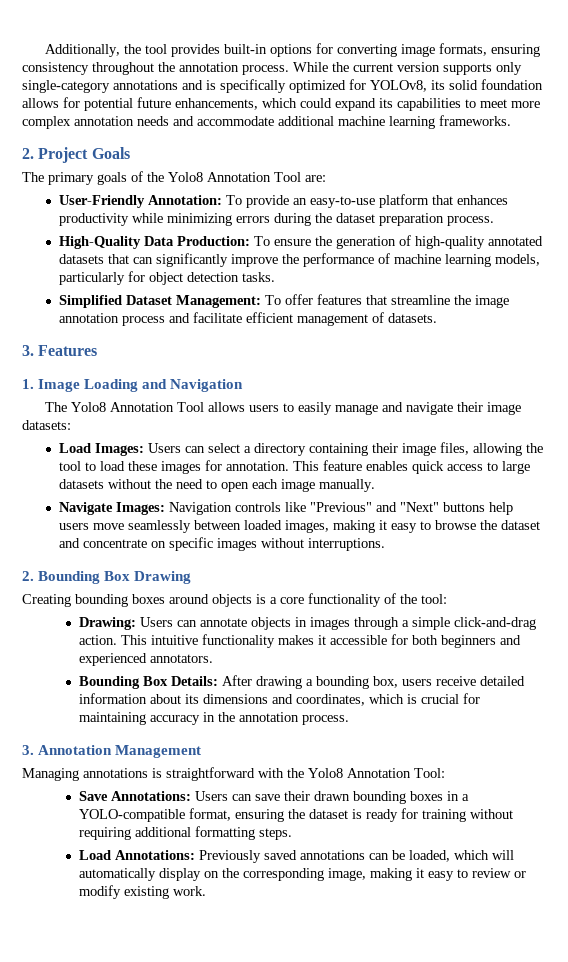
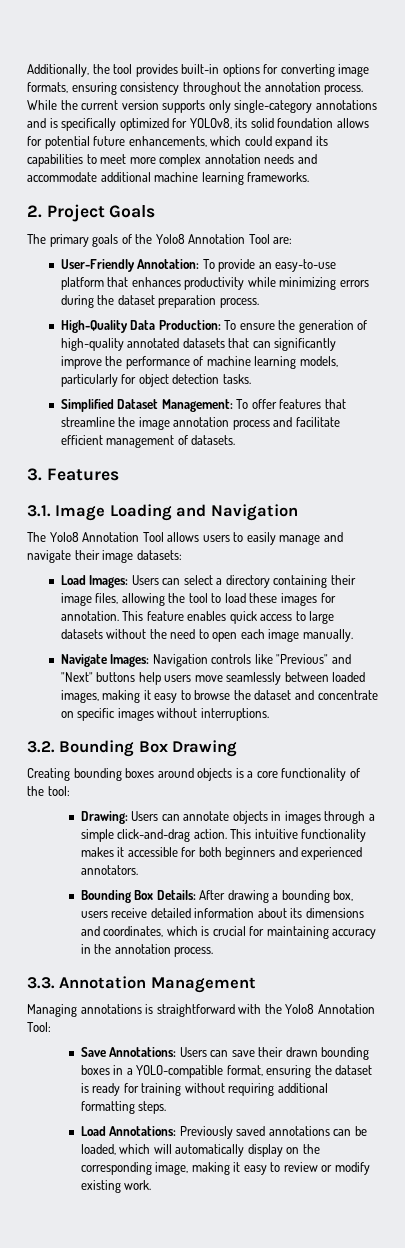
[22,379,34,389] 1. -> [27,505,51,517] 3.1.
[22,571,34,581] 2. -> [27,741,55,753] 3.2.
[22,745,34,755] 3. -> [27,977,55,989] 3.3.

